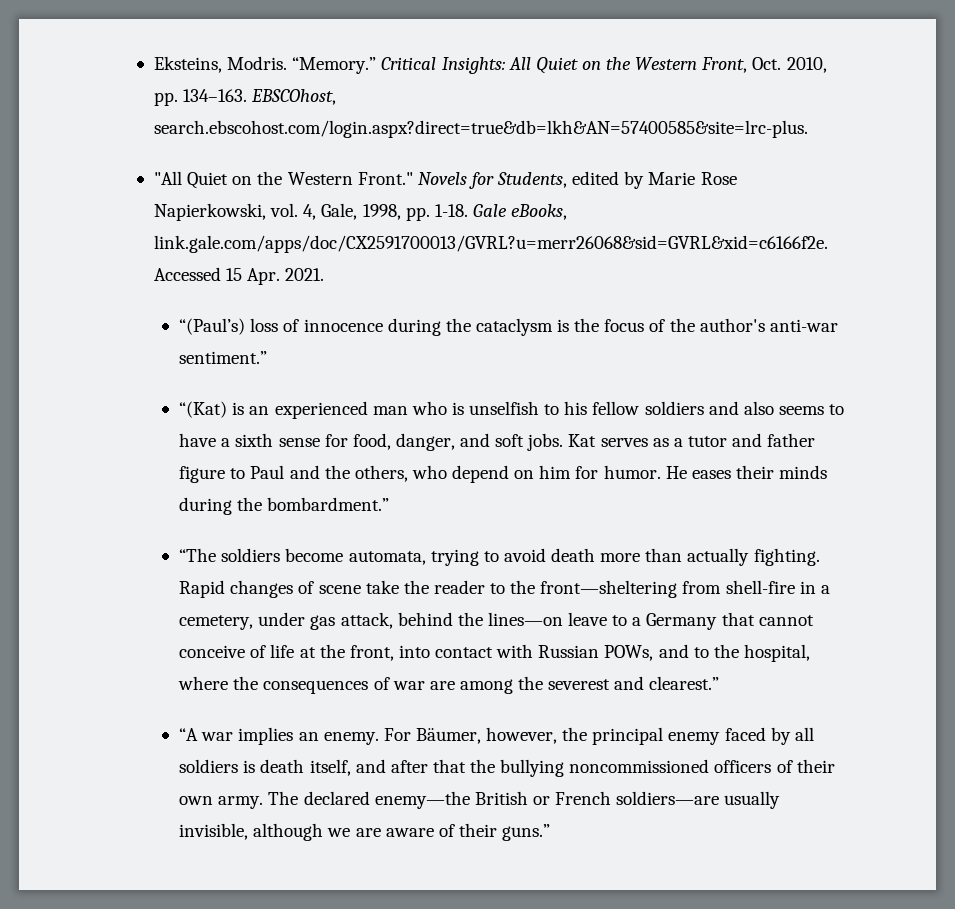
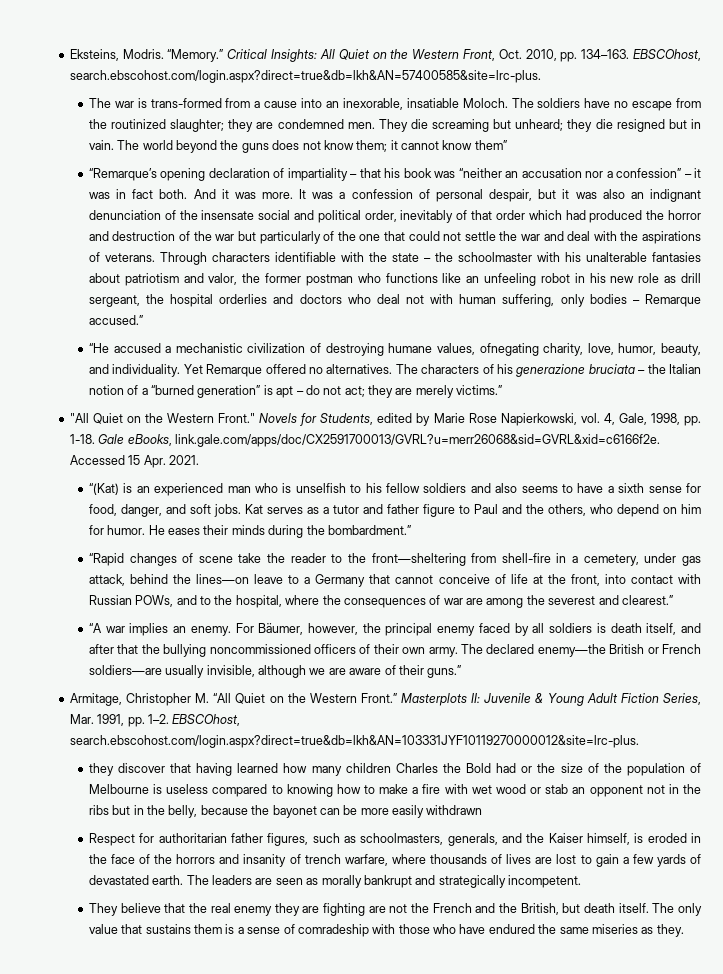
(809, 129) none -> [88,98,702,111] [88,119,702,132] [88,140,507,153] [88,168,702,181] [88,189,701,202] [88,210,702,223] [88,231,701,244] [88,252,702,265] [88,273,702,286] [88,294,702,307] [88,315,143,325] [88,343,701,356] [88,364,701,377] [88,385,503,398] // The war is trans-formed from a cause into an inexorable, insatiable Moloch. The soldiers have no escape from the routinized slaughter; they are condemned men. They die screaming but unheard; they die resigned but in vain. The world beyond the guns does not know them; it cannot know them” // “Remarque’s opening declaration of impartiality – that his book was “neither an accusation nor a confession” – it was in fact both. And it was more. It was a confession of personal despair, but it was also an indignant denunciation of the insensate social and political order, inevitably of that order which had produced the horror and destruction of the war but particularly of the one that could not settle the war and deal with the aspirations of veterans. Through characters identifiable with the state – the schoolmaster with his unalterable fantasies about patriotism and valor, the former postman who functions like an unfeeling robot in his new role as drill sergeant, the hospital orderlies and doctors who deal not with human suffering, only bodies – Remarque accused.” // “He accused a mechanistic civilization of destroying humane values, ofnegating charity, love, humor, beauty, and individuality. Yet Remarque offered no alternatives. The characters of his generazione bruciata – the Italian notion of a “burned generation” is apt – do not act; they are merely victims.”
[179,318,838,336] [179,351,268,364] // “(Paul’s) loss of innocence during the cataclysm is the focus of the author's anti-war sentiment.” -> (199, 460) none
[179,548,820,566] [179,580,226,598] “The soldiers become automata, trying to avoid death more than actually fighting. Rapid -> [88,553,124,566] “Rapid
(551, 832) none -> [69,693,702,706] [69,714,241,727] [69,735,639,748] [88,763,701,776] [88,784,701,797] [88,805,483,818] [88,833,702,846] [88,854,701,867] [88,875,582,888] [88,903,702,916] [88,924,684,937] // Armitage, Christopher M. “All Quiet on the Western Front.” Masterplots II: Juvenile & Young Adult Fiction Series, Mar. 1991, pp. 1–2. EBSCOhost, search.ebscohost.com/login.aspx?direct=true&db=lkh&AN=103331JYF10119270000012&site=lrc-plus. // they discover that having learned how many children Charles the Bold had or the size of the population of Melbourne is useless compared to knowing how to make a fire with wet wood or stab an opponent not in the ribs but in the belly, because the bayonet can be more easily withdrawn // Respect for authoritarian father figures, such as schoolmasters, generals, and the Kaiser himself, is eroded in the face of the horrors and insanity of trench warfare, where thousands of lives are lost to gain a few yards of devastated earth. The leaders are seen as morally bankrupt and strategically incompetent. // They believe that the real enemy they are fighting are not the French and the British, but death itself. The only value that sustains them is a sense of comradeship with those who have endured the same miseries as they.

